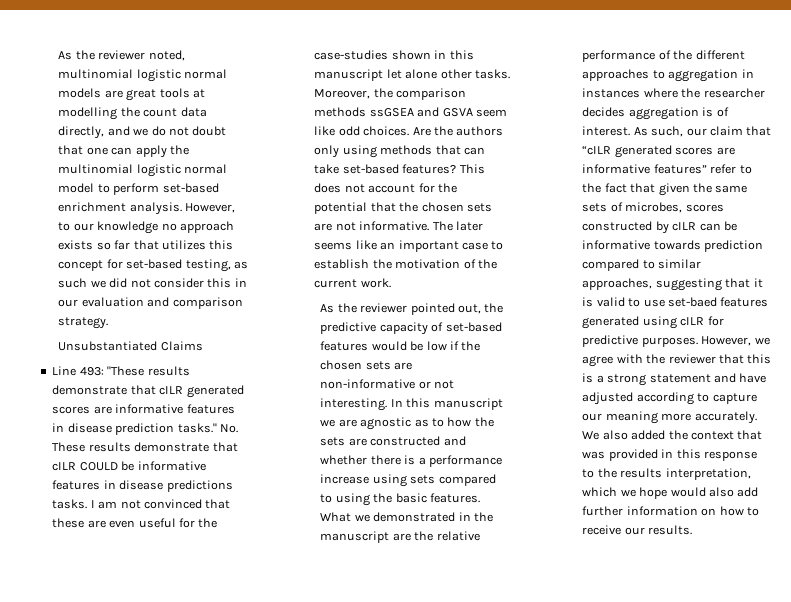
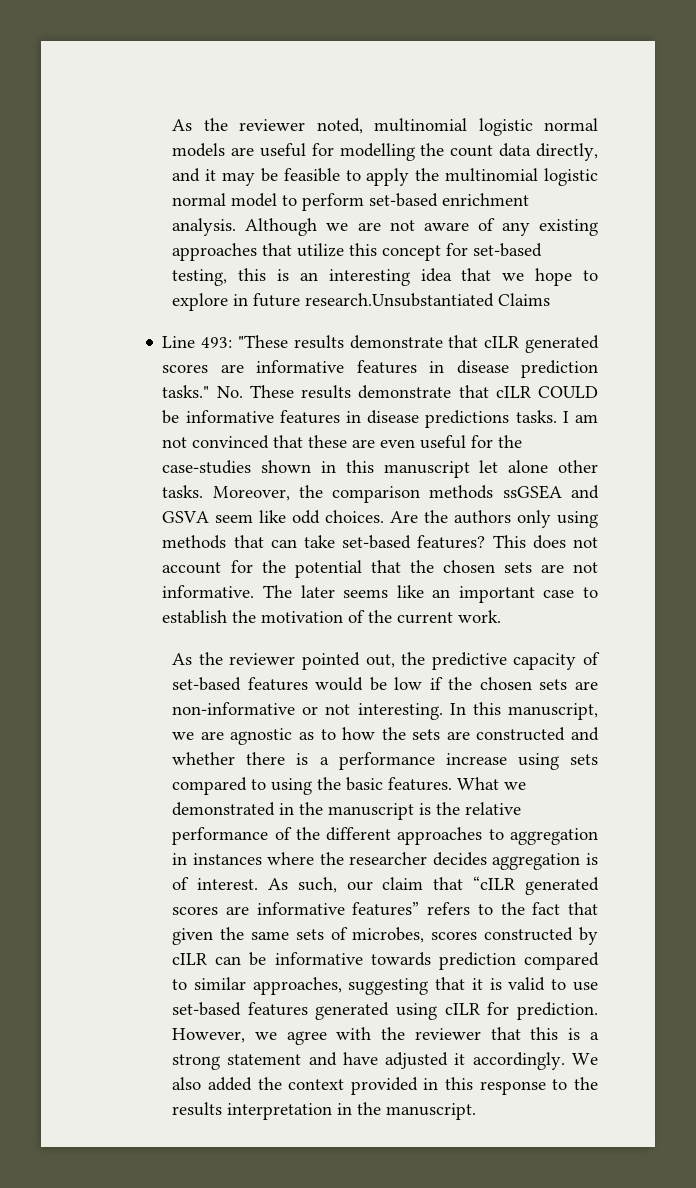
[126,88,205,101] great tools at -> [259,143,334,157] useful for
[133,126,227,136] [58,145,133,155] we do not doubt that one can -> [205,168,361,186] it may be feasible to
[185,203,236,213] [58,221,234,234] [58,240,206,250] However, to our knowledge no approach exists so far that utilizes -> [245,218,598,236] [172,243,345,261] Although we are not aware of any existing approaches that utilize
[233,261,248,269] [58,278,247,288] [58,297,243,309] [58,317,109,329] [58,341,158,351] as such we did not consider this in our evaluation and comparison strategy. // Unsubstantiated -> [238,268,598,286] [172,293,495,311] this is an interesting idea that we hope to explore in future research.Unsubstantiated
[433,398,503,410] manuscript -> [508,703,598,720] manuscript,
[392,533,411,541] are -> [419,803,432,815] is
[710,164,737,174] refer -> [427,902,471,915] refers
[667,297,717,307] set-baed -> [172,1002,242,1016] set-based
[582,335,698,347] predictive purposes. -> [517,1002,598,1020] prediction.
[636,392,757,405] [582,411,757,424] according to capture our meaning more accurately. -> [454,1052,565,1070] it accordingly.
[737,430,763,440] [582,451,606,459] that was -> (345, 1084) none
[665,468,751,480] [582,487,759,499] [582,506,759,516] [582,525,693,535] interpretation, which we hope would also add further information on how to receive our results. -> [227,1102,477,1120] interpretation in the manuscript.

